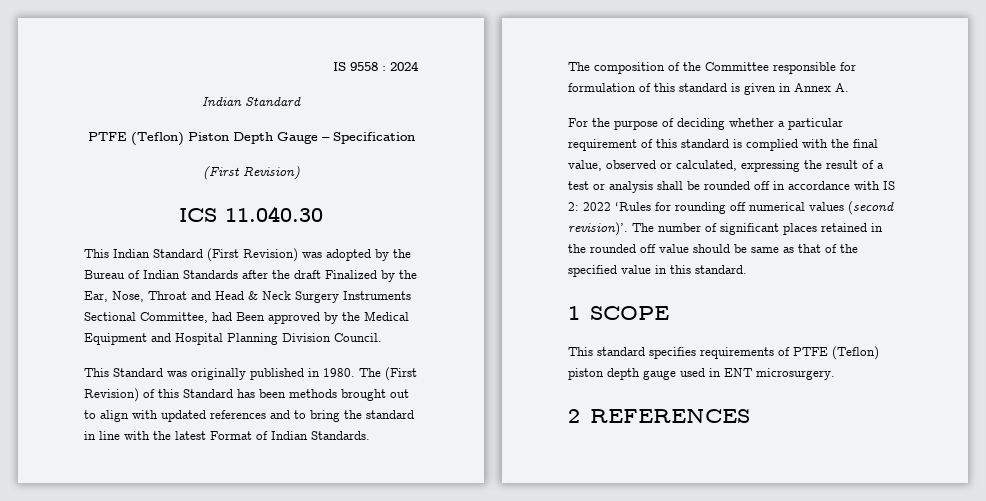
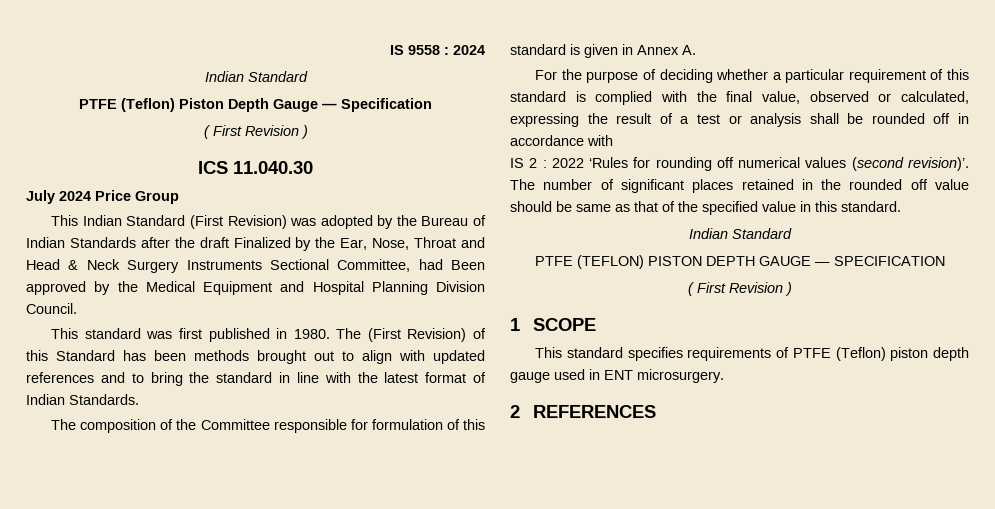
[321,137,330,141] – -> [322,103,337,109] —
[202,166,300,180] [179,206,323,222] (First Revision) // ICS 11.040.30 -> [203,125,308,139] [198,161,313,174] [26,190,179,204] ( First Revision ) // ICS 11.040.30 // July 2024 Price Group
[113,368,246,380] Standard was originally -> [84,328,202,339] standard was first
[210,431,252,440] Format -> [425,372,467,383] format
[883,181,895,190] [568,202,579,211] IS 2: -> [510,158,547,168] // IS 2 :
(747, 269) none -> [688,228,792,239] [534,255,945,269] [687,282,792,296] // Indian Standard // PTFE (TEFLON) PISTON DEPTH GAUGE — SPECIFICATION // ( First Revision )

